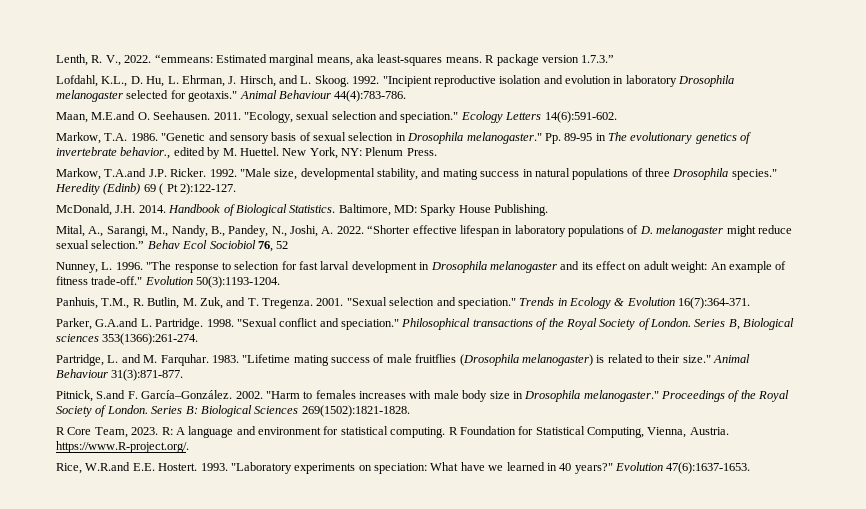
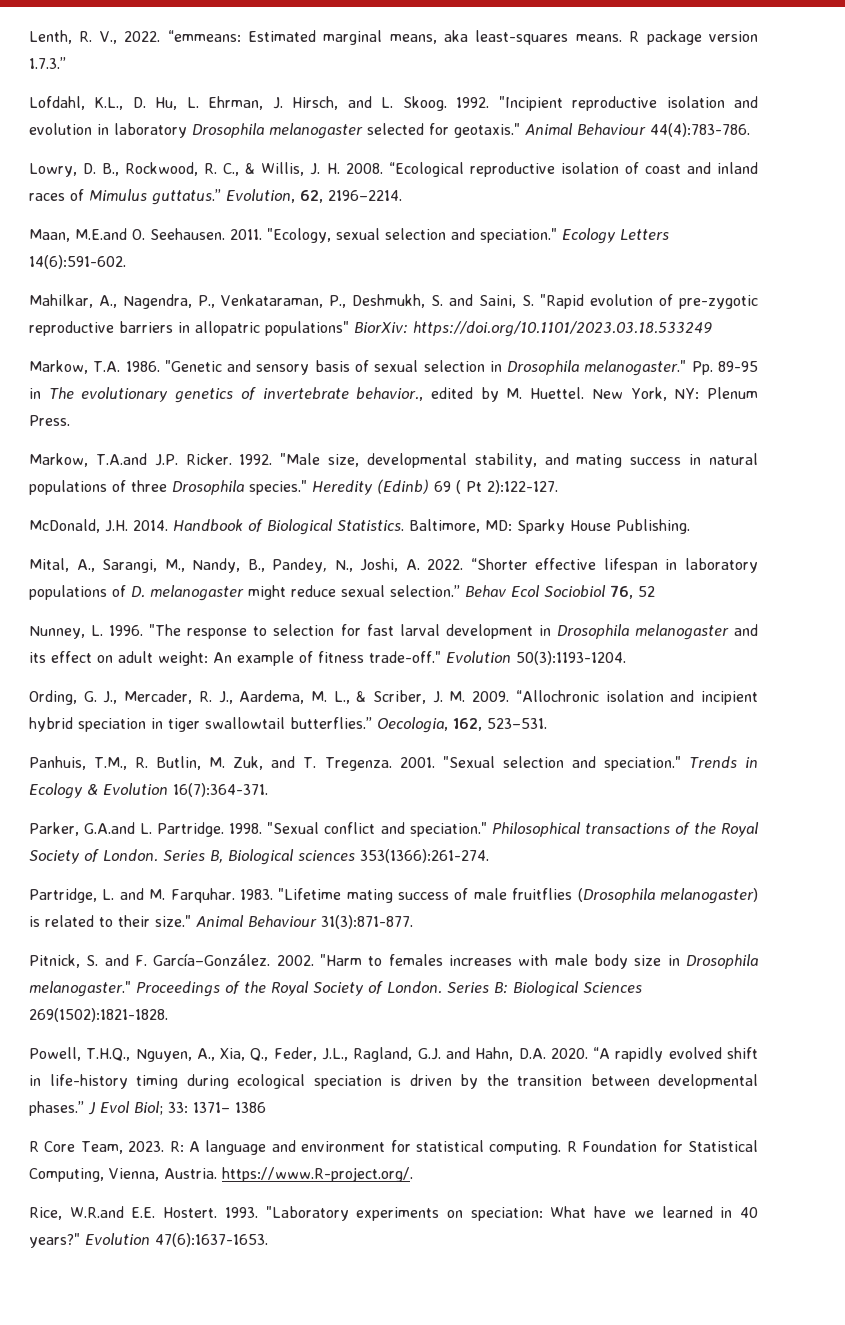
(407, 96) none -> [29,162,758,177] [29,189,402,205] // Lowry, D. B., Rockwood, R. C., & Willis, J. H. 2008. “Ecological reproductive isolation of coast and inland races of Mimulus guttatus.” Evolution, 62, 2196–2214.
(617, 117) none -> [29,294,758,309] [29,321,712,337] // Mahilkar, A., Nagendra, P., Venkataraman, P., Deshmukh, S. and Saini, S. "Rapid evolution of pre-zygotic reproductive barriers in allopatric populations" BiorXiv: https://doi.org/10.1101/2023.03.18.533249
(281, 282) none -> [29,690,758,705] [29,717,547,733] // Ording, G. J., Mercader, R. J., Aardema, M. L., & Scriber, J. M. 2009. “Allochronic isolation and incipient hybrid speciation in tiger swallowtail butterflies.” Oecologia, 162, 523–531.
[96,390,126,399] S.and -> [86,954,129,966] S. and
(410, 411) none -> [29,1047,758,1062] [29,1074,758,1089] [29,1101,266,1116] // Powell, T.H.Q., Nguyen, A., Xia, Q., Feder, J.L., Ragland, G.J. and Hahn, D.A. 2020. “A rapidly evolved shift in life-history timing during ecological speciation is driven by the transition between developmental phases.” J Evol Biol; 33: 1371– 1386

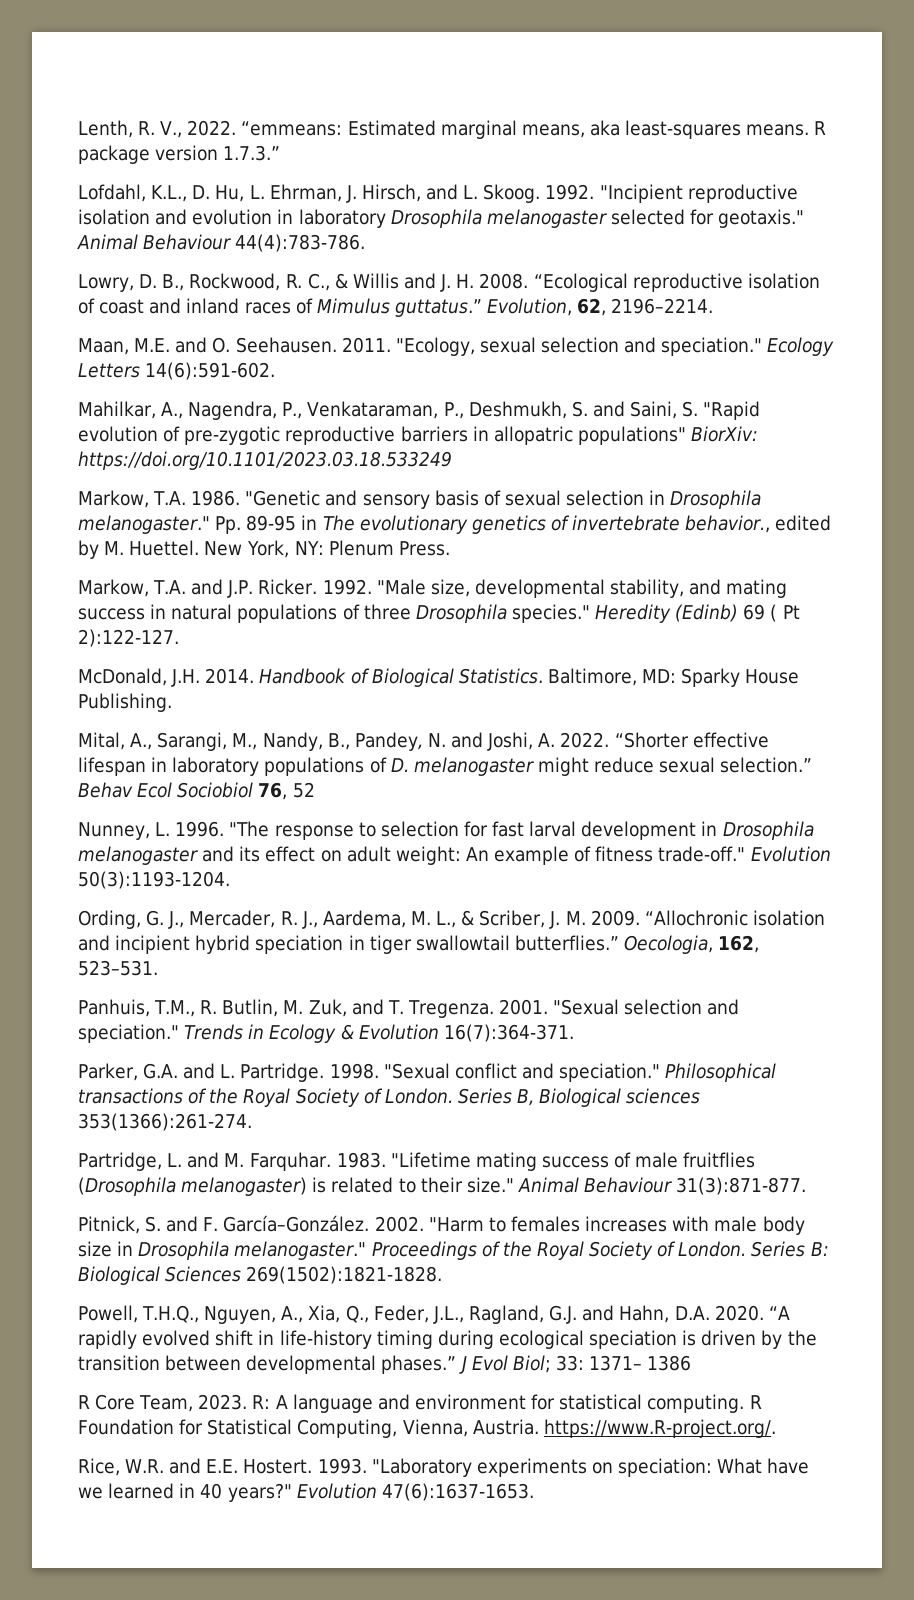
[261,162,305,176] Willis, -> [352,273,437,289] Willis and
[75,228,127,240] M.E.and -> [134,337,208,353] M.E. and
[95,453,147,465] T.A.and -> [153,579,224,595] T.A. and
[334,560,353,572] N., -> [427,732,484,748] N. and
[84,822,136,834] G.A.and -> [143,1063,216,1079] G.A. and
[69,1206,124,1218] W.R.and -> [125,1458,202,1474] W.R. and

